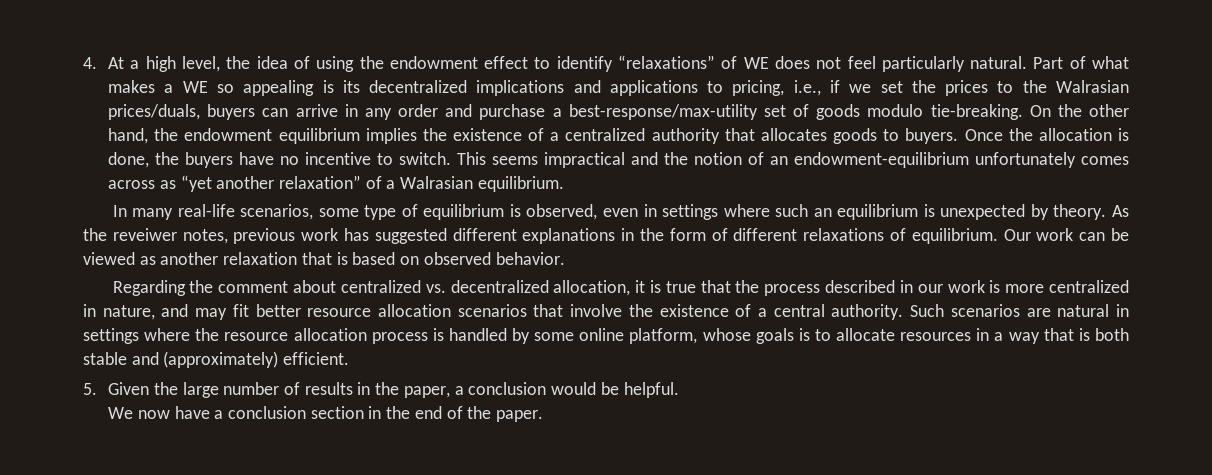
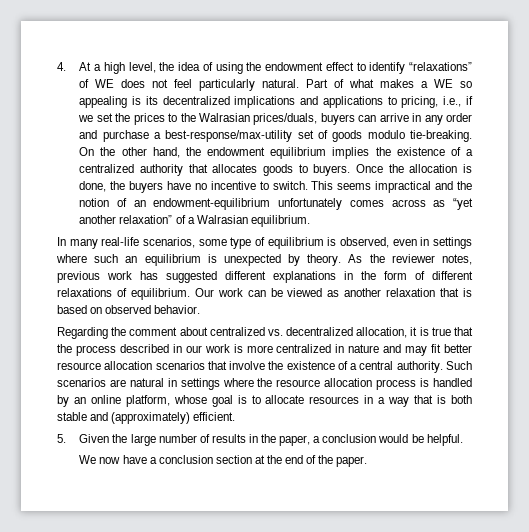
[112,228,177,241] reveiwer -> [391,254,435,263] reviewer
[102,305,155,320] nature, -> [348,344,380,353] nature
[534,332,575,341] some -> [73,397,86,404] an
[755,328,794,344] goals -> [211,395,233,407] goal
[368,406,382,419] in -> [254,455,265,464] at

